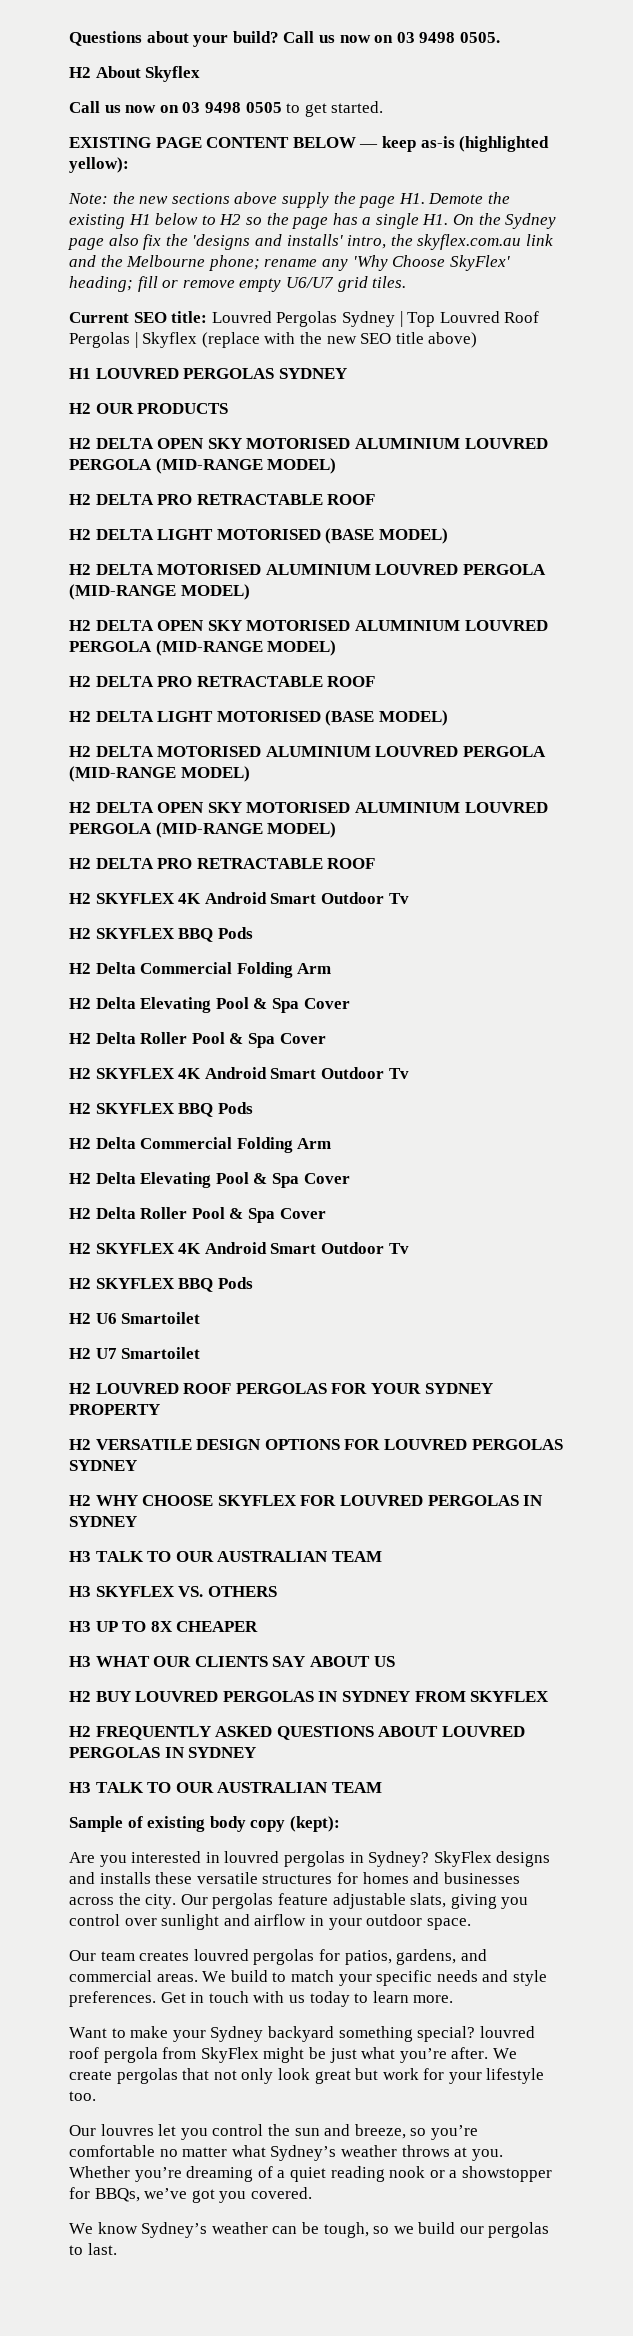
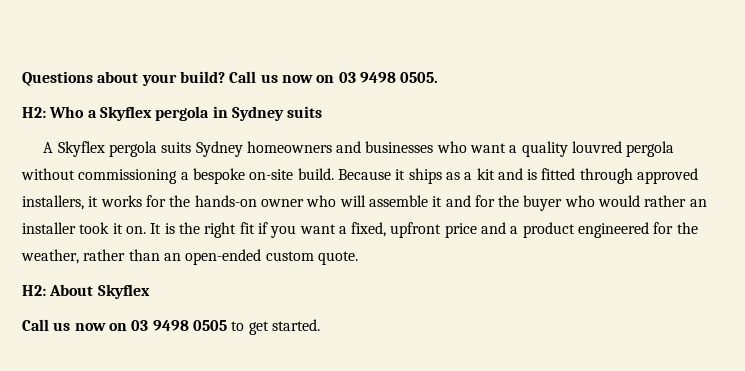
[69,67,91,78] H2 -> [22,106,323,121] [43,141,675,157] [21,168,699,184] [22,195,707,211] [22,222,698,238] [21,249,358,265] [22,285,46,296] H2: Who a Skyflex pergola in Sydney suits // A Skyflex pergola suits Sydney homeowners and businesses who want a quality louvred pergola without commissioning a bespoke on-site build. Because it ships as a kit and is fitted through approved installers, it works for the hands-on owner who will assemble it and for the buyer who would rather an installer took it on. It is the right fit if you want a fixed, upfront price and a product engineered for the weather, rather than an open-ended custom quote. // H2:
[69,136,550,152] [69,157,129,173] [68,192,510,208] [69,213,557,229] [68,234,553,250] [69,255,510,271] [69,276,407,292] [69,311,540,327] [69,332,478,348] [69,368,347,379] [69,403,229,414] [69,438,548,449] [69,458,337,474] [69,494,376,505] [69,528,448,544] [69,564,546,575] [69,584,250,600] [69,620,548,631] [69,640,337,656] [69,676,376,687] [69,710,448,726] [69,746,546,757] [69,766,250,782] [69,802,548,813] [69,822,337,838] [69,858,376,869] [69,892,409,904] [69,927,253,942] [69,962,332,978] [69,997,350,1013] [69,1032,326,1048] [69,1067,409,1079] [69,1102,253,1117] [69,1137,332,1153] [69,1172,350,1188] [69,1207,326,1223] [69,1242,409,1254] [69,1277,253,1292] [69,1312,201,1324] [69,1347,201,1359] [69,1383,493,1394] [69,1404,160,1415] [69,1439,563,1450] [69,1460,137,1471] [69,1495,544,1506] [69,1516,137,1527] [69,1551,382,1562] [69,1586,277,1597] [69,1621,259,1632] [69,1656,395,1667] [69,1691,550,1702] [69,1726,525,1740] [69,1747,257,1758] [69,1782,382,1793] [69,1816,340,1832] [69,1851,551,1867] [69,1872,520,1884] [69,1893,529,1909] [69,1914,471,1930] [69,1949,487,1965] [69,1970,547,1986] [69,1991,454,2007] [69,2026,535,2042] [69,2047,517,2063] [69,2068,545,2084] [69,2091,96,2101] [69,2124,478,2140] [69,2145,503,2161] [69,2166,552,2182] [69,2187,312,2203] [69,2222,550,2238] [69,2243,117,2255] // EXISTING PAGE CONTENT BELOW — keep as-is (highlighted yellow): // Note: the new sections above supply the page H1. Demote the existing H1 below to H2 so the page has a single H1. On the Sydney page also fix the 'designs and installs' intro, the skyflex.com.au link and the Melbourne phone; rename any 'Why Choose SkyFlex' heading; fill or remove empty U6/U7 grid tiles. // Current SEO title: Louvred Pergolas Sydney | Top Louvred Roof Pergolas | Skyflex (replace with the new SEO title above) // H1 LOUVRED PERGOLAS SYDNEY // H2 OUR PRODUCTS // H2 DELTA OPEN SKY MOTORISED ALUMINIUM LOUVRED PERGOLA (MID-RANGE MODEL) // H2 DELTA PRO RETRACTABLE ROOF // H2 DELTA LIGHT MOTORISED (BASE MODEL) // H2 DELTA MOTORISED ALUMINIUM LOUVRED PERGOLA (MID-RANGE MODEL) // H2 DELTA OPEN SKY MOTORISED ALUMINIUM LOUVRED PERGOLA (MID-RANGE MODEL) // H2 DELTA PRO RETRACTABLE ROOF // H2 DELTA LIGHT MOTORISED (BASE MODEL) // H2 DELTA MOTORISED ALUMINIUM LOUVRED PERGOLA (MID-RANGE MODEL) // H2 DELTA OPEN SKY MOTORISED ALUMINIUM LOUVRED PERGOLA (MID-RANGE MODEL) // H2 DELTA PRO RETRACTABLE ROOF // H2 SKYFLEX 4K Android Smart Outdoor Tv // H2 SKYFLEX BBQ Pods // H2 Delta Commercial Folding Arm // H2 Delta Elevating Pool & Spa Cover // H2 Delta Roller Pool & Spa Cover // H2 SKYFLEX 4K Android Smart Outdoor Tv // H2 SKYFLEX BBQ Pods // H2 Delta Commercial Folding Arm // H2 Delta Elevating Pool & Spa Cover // H2 Delta Roller Pool & Spa Cover // H2 SKYFLEX 4K Android Smart Outdoor Tv // H2 SKYFLEX BBQ Pods // H2 U6 Smartoilet // H2 U7 Smartoilet // H2 LOUVRED ROOF PERGOLAS FOR YOUR SYDNEY PROPERTY // H2 VERSATILE DESIGN OPTIONS FOR LOUVRED PERGOLAS SYDNEY // H2 WHY CHOOSE SKYFLEX FOR LOUVRED PERGOLAS IN SYDNEY // H3 TALK TO OUR AUSTRALIAN TEAM // H3 SKYFLEX VS. OTHERS // H3 UP TO 8X CHEAPER // H3 WHAT OUR CLIENTS SAY ABOUT US // H2 BUY LOUVRED PERGOLAS IN SYDNEY FROM SKYFLEX // H2 FREQUENTLY ASKED QUESTIONS ABOUT LOUVRED PERGOLAS IN SYDNEY // H3 TALK TO OUR AUSTRALIAN TEAM // Sample of existing body copy (kept): // Are you interested in louvred pergolas in Sydney? SkyFlex designs and installs these versatile structures for homes and businesses across the city. Our pergolas feature adjustable slats, giving you control over sunlight and airflow in your outdoor space. // Our team creates louvred pergolas for patios, gardens, and commercial areas. We build to match your specific needs and style preferences. Get in touch with us today to learn more. // Want to make your Sydney backyard something special? louvred roof pergola from SkyFlex might be just what you’re after. We create pergolas that not only look great but work for your lifestyle too. // Our louvres let you control the sun and breeze, so you’re comfortable no matter what Sydney’s weather throws at you. Whether you’re dreaming of a quiet reading nook or a showstopper for BBQs, we’ve got you covered. // We know Sydney’s weather can be tough, so we build our pergolas to last. -> (320, 325) none

